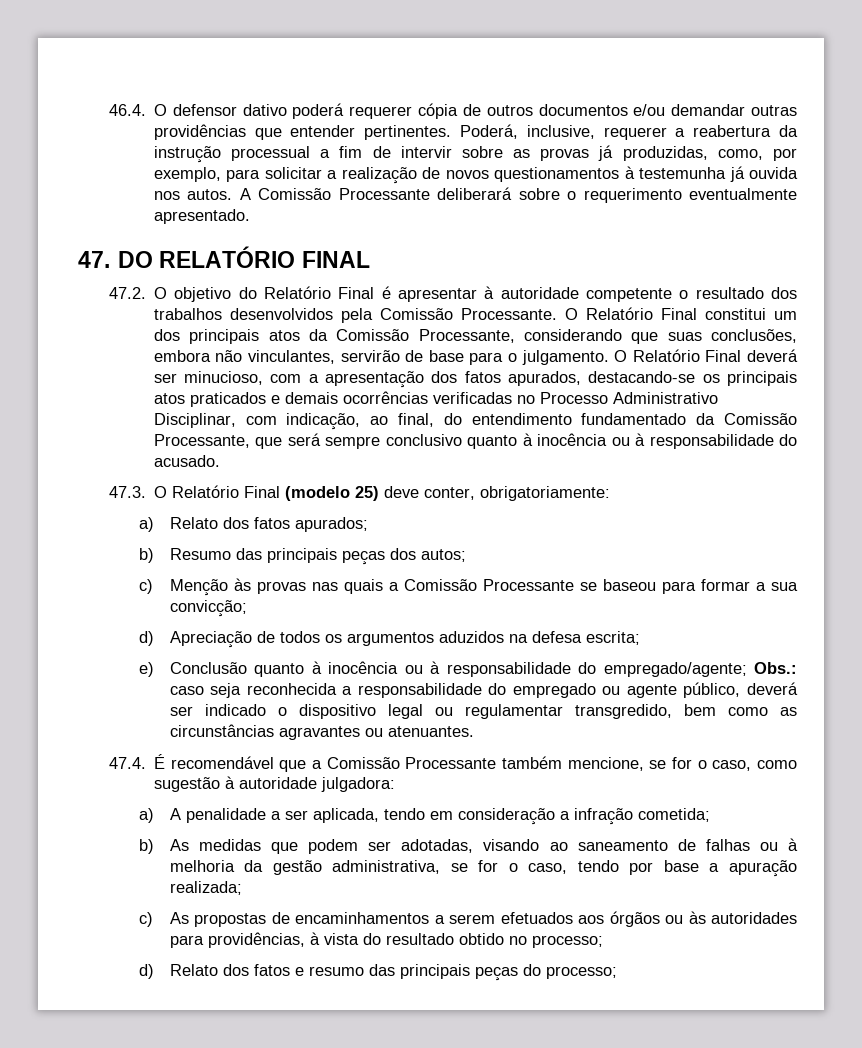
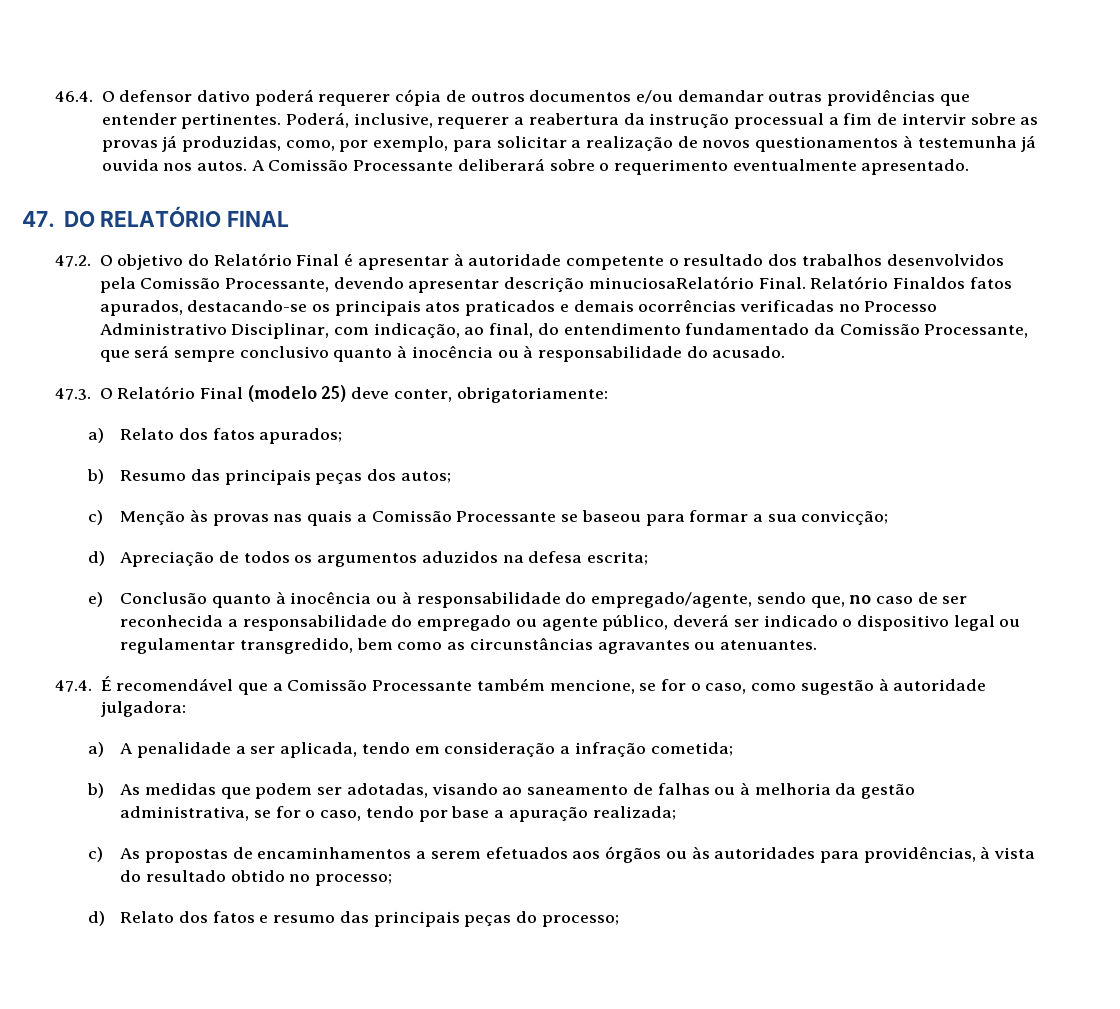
[460,307,797,320] [153,329,798,344] [153,349,798,365] [153,371,458,388] Processante. O Relatório Final constitui um dos principais atos da Comissão Processante, considerando que suas conclusões, embora não vinculantes, servirão de base para o julgamento. O Relatório Final deverá ser minucioso, com a apresentação dos -> [224,276,966,293] Processante, devendo apresentar descrição minuciosaRelatório Final. Relatório Finaldos
[603,662,797,677] [169,683,242,698] empregado/agente; Obs.: caso seja -> [591,592,968,608] empregado/agente, sendo que, no caso de ser

